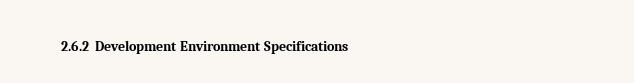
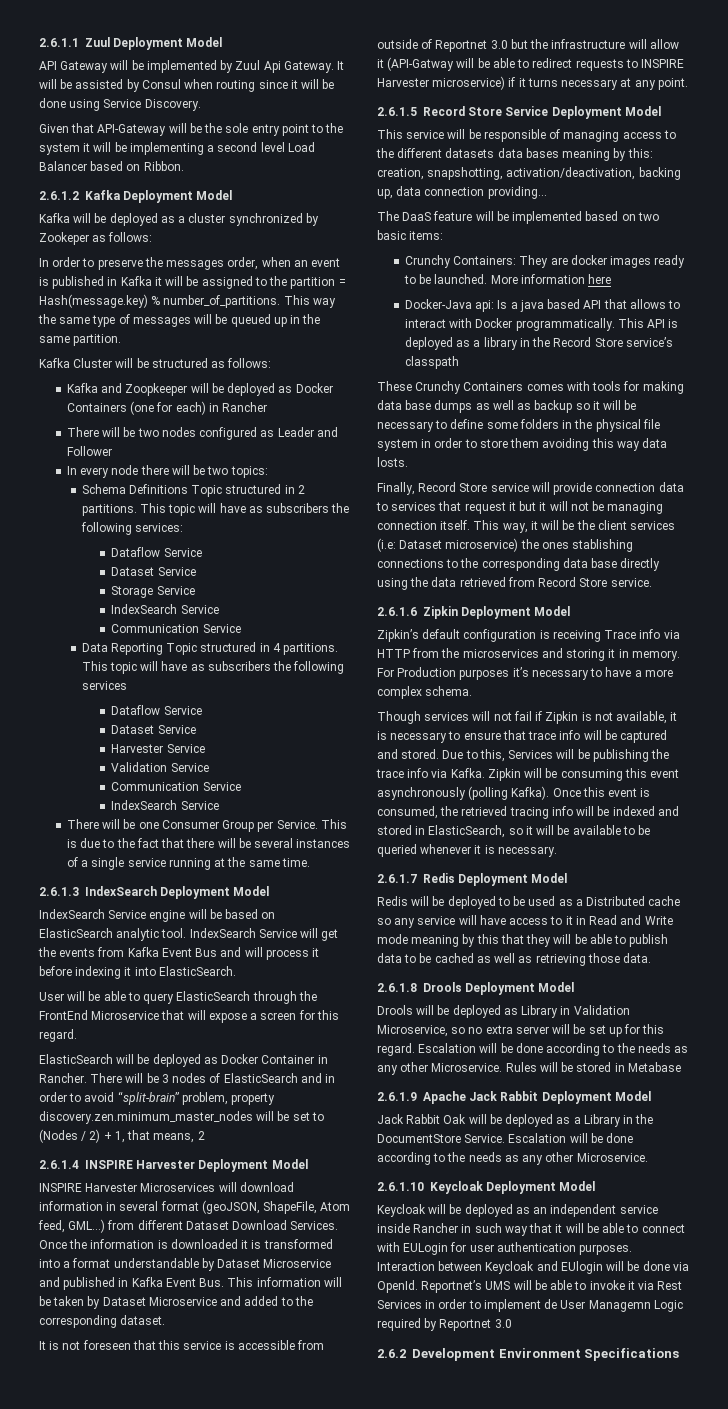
(61, 45) none -> [39,37,223,50] [39,60,345,73] [39,79,335,92] [39,98,201,111] [39,123,344,136] [39,142,315,155] [39,161,184,171] [39,190,233,203] [39,213,319,226] [39,232,153,245] [39,257,341,270] [39,276,346,289] [39,294,336,308] [38,314,321,327] [39,334,122,346] [39,358,272,368] [66,383,333,396] [66,401,268,415] [66,427,338,440] [66,446,112,456] [66,465,268,478] [81,484,305,497] [81,503,350,516] [80,522,183,535] [111,547,202,557] [111,567,196,576] [111,586,195,598] [111,604,219,614] [111,624,241,633] [81,642,339,655] [81,661,345,674] [81,681,127,690] [111,705,202,715] [111,725,196,734] [111,744,205,753] [111,762,209,772] [111,782,241,791] [111,800,219,810] [66,819,347,832] [66,838,351,848] [66,857,310,870] [39,886,270,899] [39,909,276,922] [39,928,339,941] [38,947,320,960] [39,966,236,979] [39,991,317,1004] [39,1010,339,1023] [39,1029,77,1042] [39,1054,328,1067] [39,1073,336,1083] [39,1091,276,1105] [39,1111,324,1124] [39,1129,205,1143] [39,1159,308,1172] [39,1182,294,1192] [39,1200,351,1214] [38,1219,339,1233] [39,1239,333,1249] [39,1258,332,1271] [39,1277,342,1290] [39,1296,313,1309] [39,1315,166,1328] [39,1340,325,1350] [377,39,679,52] [377,57,685,71] [377,76,688,90] [377,106,661,119] [377,129,676,142] [376,148,653,161] [377,167,681,180] [377,186,547,199] [377,211,659,224] [377,230,444,240] [404,255,686,268] [403,274,612,284] [404,299,681,312] [404,318,679,331] [404,337,673,350] [404,356,459,369] [377,381,684,394] [377,400,637,413] [377,419,660,432] [377,438,668,451] [377,457,408,467] [377,482,684,495] [376,501,664,514] [377,520,676,533] [377,538,634,552] [377,558,661,571] [377,577,652,590] [377,606,571,619] [377,629,680,642] [377,648,680,661] [377,667,673,680] [377,686,473,699] [377,711,678,724] [377,730,668,743] [377,749,670,762] [376,768,680,781] [377,786,651,800] [377,806,679,819] [377,825,651,838] [377,844,557,857] [377,873,568,886] [377,896,681,909] [377,915,673,928] [377,934,669,947] [377,953,652,966] [377,982,575,995] [377,1005,630,1018] [377,1024,665,1037] [377,1043,689,1056] [377,1062,681,1075] [377,1091,651,1104] [377,1114,654,1127] [377,1133,634,1143] [377,1152,648,1165] [377,1181,596,1194] [377,1204,658,1217] [377,1223,685,1236] [377,1242,633,1255] [377,1261,689,1274] [377,1280,683,1293] [377,1299,683,1312] [377,1318,512,1331] 2.6.1.1 Zuul Deployment Model // API Gateway will be implemented by Zuul Api Gateway. It will be assisted by Consul when routing since it will be done using Service Discovery. // Given that API-Gateway will be the sole entry point to the system it will be implementing a second level Load Balancer based on Ribbon. // 2.6.1.2 Kafka Deployment Model // Kafka will be deployed as a cluster synchronized by Zookeper as follows: // In order to preserve the messages order, when an event is published in Kafka it will be assigned to the partition = Hash(message.key) % number_of_partitions. This way the same type of messages will be queued up in the same partition. // Kafka Cluster will be structured as follows: // Kafka and Zoopkeeper will be deployed as Docker Containers (one for each) in Rancher // There will be two nodes configured as Leader and Follower // In every node there will be two topics: // Schema Definitions Topic structured in 2 partitions. This topic will have as subscribers the following services: // Dataflow Service // Dataset Service // Storage Service // IndexSearch Service // Communication Service // Data Reporting Topic structured in 4 partitions. This topic will have as subscribers the following services // Dataflow Service // Dataset Service // Harvester Service // Validation Service // Communication Service // IndexSearch Service // There will be one Consumer Group per Service. This is due to the fact that there will be several instances of a single service running at the same time. // 2.6.1.3 IndexSearch Deployment Model // IndexSearch Service engine will be based on ElasticSearch analytic tool. IndexSearch Service will get the events from Kafka Event Bus and will process it before indexing it into ElasticSearch. // User will be able to query ElasticSearch through the FrontEnd Microservice that will expose a screen for this regard. // ElasticSearch will be deployed as Docker Container in Rancher. There will be 3 nodes of ElasticSearch and in order to avoid “split-brain” problem, property discovery.zen.minimum_master_nodes will be set to (Nodes / 2) + 1, that means, 2 // 2.6.1.4 INSPIRE Harvester Deployment Model // INSPIRE Harvester Microservices will download information in several format (geoJSON, ShapeFile, Atom feed, GML…) from different Dataset Download Services. Once the information is downloaded it is transformed into a format understandable by Dataset Microservice and published in Kafka Event Bus. This information will be taken by Dataset Microservice and added to the corresponding dataset. // It is not foreseen that this service is accessible from outside of Reportnet 3.0 but the infrastructure will allow it (API-Gatway will be able to redirect requests to INSPIRE Harvester microservice) if it turns necessary at any point. // 2.6.1.5 Record Store Service Deployment Model // This service will be responsible of managing access to the different datasets data bases meaning by this: creation, snapshotting, activation/deactivation, backing up, data connection providing… // The DaaS feature will be implemented based on two basic items: // Crunchy Containers: They are docker images ready to be launched. More information here // Docker-Java api: Is a java based API that allows to interact with Docker programmatically. This API is deployed as a library in the Record Store service’s classpath // These Crunchy Containers comes with tools for making data base dumps as well as backup so it will be necessary to define some folders in the physical file system in order to store them avoiding this way data losts. // Finally, Record Store service will provide connection data to services that request it but it will not be managing connection itself. This way, it will be the client services (i.e: Dataset microservice) the ones stablishing connections to the corresponding data base directly using the data retrieved from Record Store service. // 2.6.1.6 Zipkin Deployment Model // Zipkin’s default configuration is receiving Trace info via HTTP from the microservices and storing it in memory. For Production purposes it’s necessary to have a more complex schema. // Though services will not fail if Zipkin is not available, it is necessary to ensure that trace info will be captured and stored. Due to this, Services will be publishing the trace info via Kafka. Zipkin will be consuming this event asynchronously (polling Kafka). Once this event is consumed, the retrieved tracing info will be indexed and stored in ElasticSearch, so it will be available to be queried whenever it is necessary. // 2.6.1.7 Redis Deployment Model // Redis will be deployed to be used as a Distributed cache so any service will have access to it in Read and Write mode meaning by this that they will be able to publish data to be cached as well as retrieving those data. // 2.6.1.8 Drools Deployment Model // Drools will be deployed as Library in Validation Microservice, so no extra server will be set up for this regard. Escalation will be done according to the needs as any other Microservice. Rules will be stored in Metabase // 2.6.1.9 Apache Jack Rabbit Deployment Model // Jack Rabbit Oak will be deployed as a Library in the DocumentStore Service. Escalation will be done according to the needs as any other Microservice. // 2.6.1.10 Keycloak Deployment Model // Keycloak will be deployed as an independent service inside Rancher in such way that it will be able to connect with EULogin for user authentication purposes. Interaction between Keycloak and EUlogin will be done via OpenId. Reportnet’s UMS will be able to invoke it via Rest Services in order to implement de User Managemn Logic required by Reportnet 3.0 //

